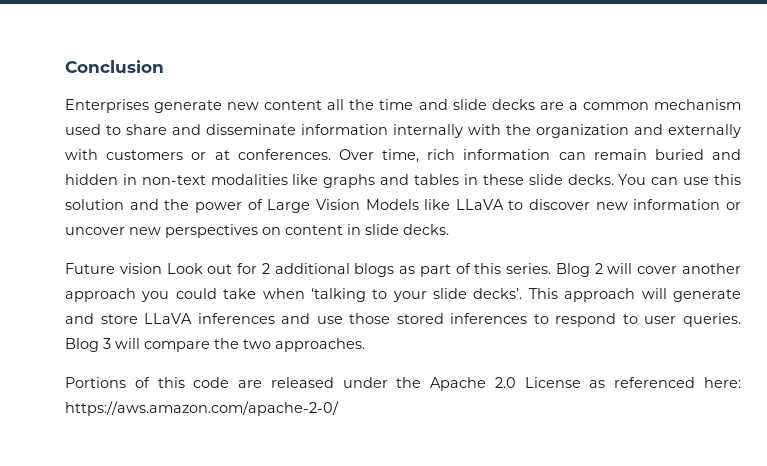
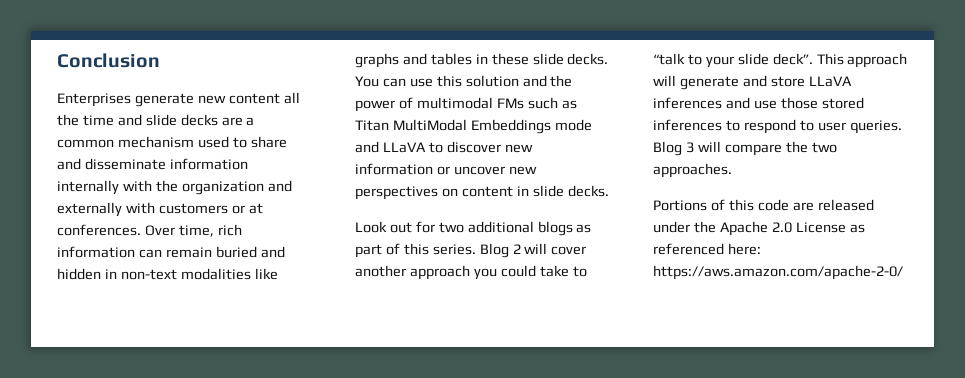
[267,199,451,213] Large Vision Models like -> [416,97,577,109] [355,119,592,134] [355,141,379,153] multimodal FMs such as Titan MultiModal Embeddings mode and
[65,263,162,274] Future vision -> (609, 191) none
[261,263,270,274] 2 -> [438,222,464,233] two
[262,288,366,302] when ‘talking -> [572,266,587,277] [653,53,685,65] to “talk
[473,288,523,299] decks’. -> [772,53,813,65] deck”.

